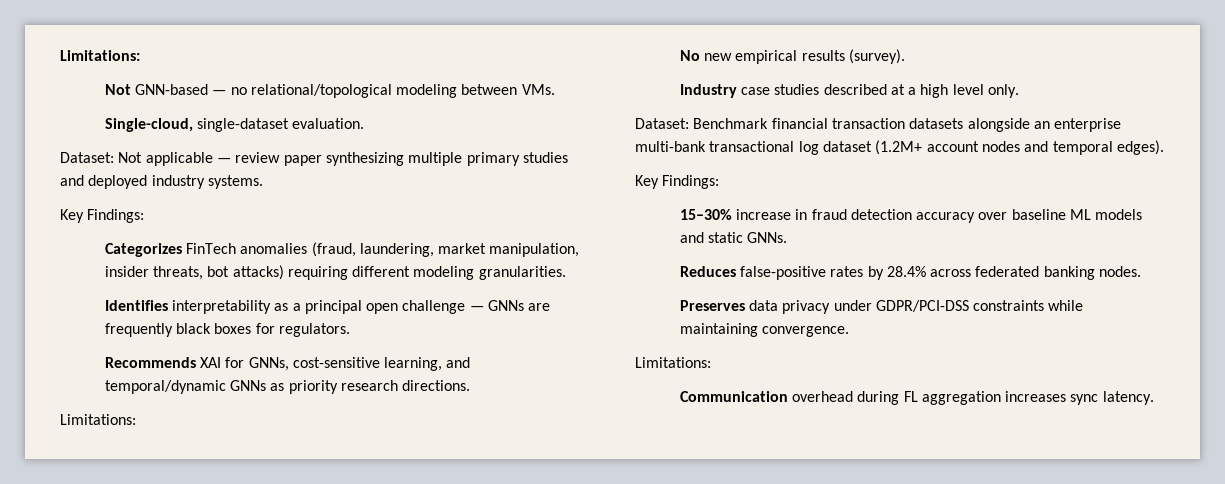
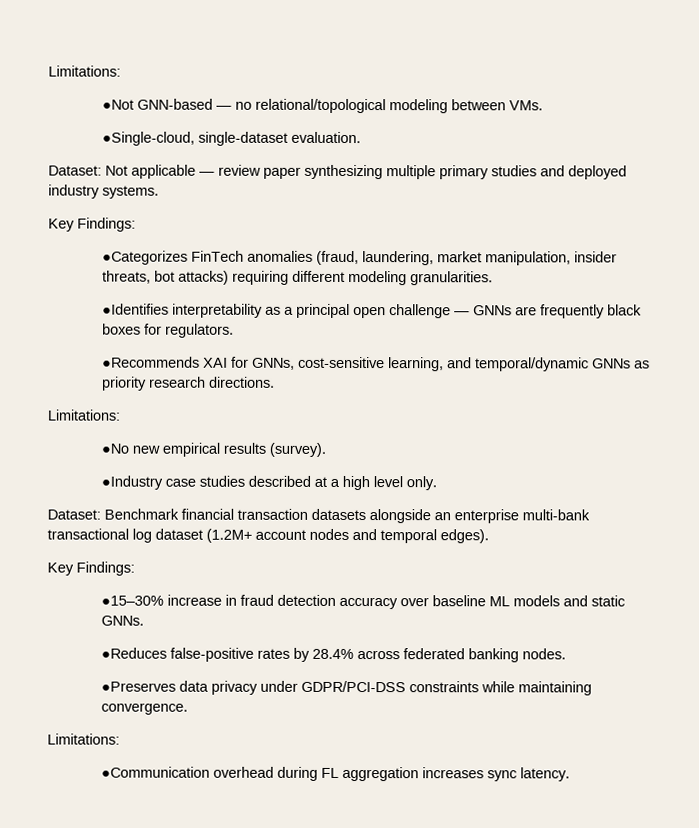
[60,50,140,61] [104,84,131,95] Limitations: // Not -> [48,65,121,77] [101,99,134,110] Limitations: // ●Not
[104,118,193,132] Single-cloud, -> [101,131,195,146] ●Single-cloud,
[104,243,182,257] Categorizes -> [101,250,188,265] ●Categorizes
[104,300,168,311] Identifies -> [101,303,169,315] ●Identifies
[104,357,196,368] Recommends -> [101,356,200,368] ●Recommends
[679,50,700,61] No -> [100,443,129,454] ●No
[679,84,737,98] Industry -> [100,475,163,490] ●Industry
[679,209,732,220] 15–30% -> [100,595,164,606] ●15–30%
[679,266,736,277] Reduces -> [100,647,167,659] ●Reduces
[679,300,745,311] Preserves -> [100,681,176,692] ●Preserves
[679,391,788,402] Communication -> [100,766,210,778] ●Communication

